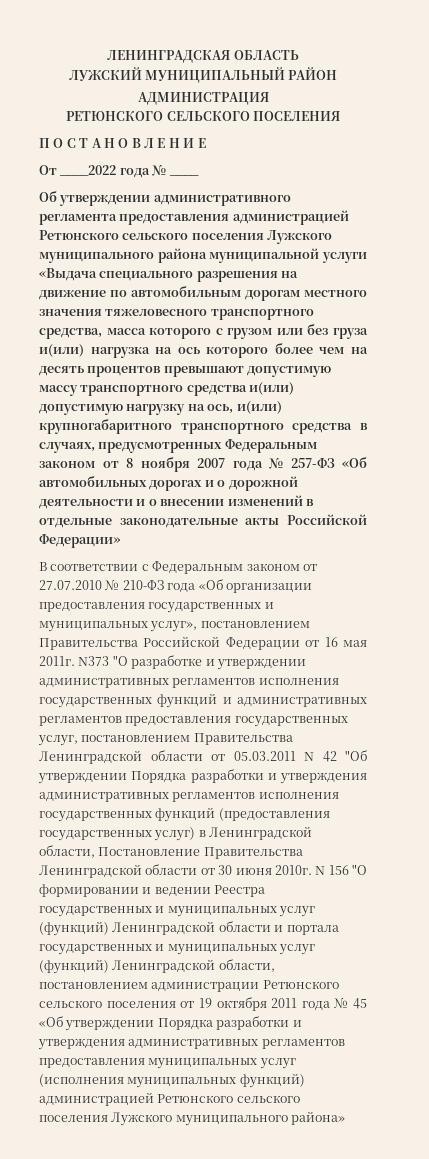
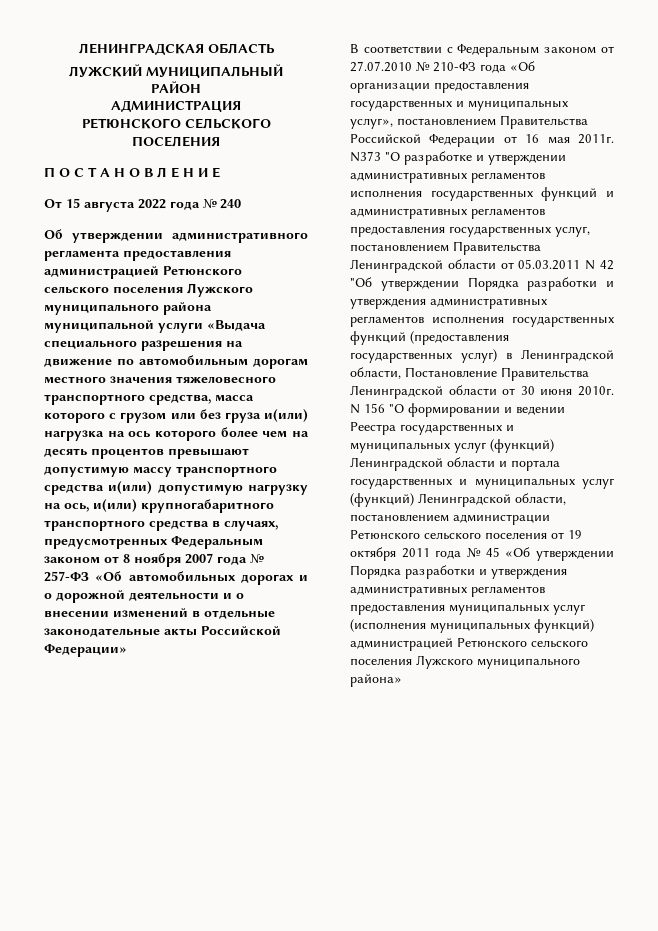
[59,165,199,178] ____2022 года № ____ -> [66,198,241,212] 15 августа 2022 года № 240

